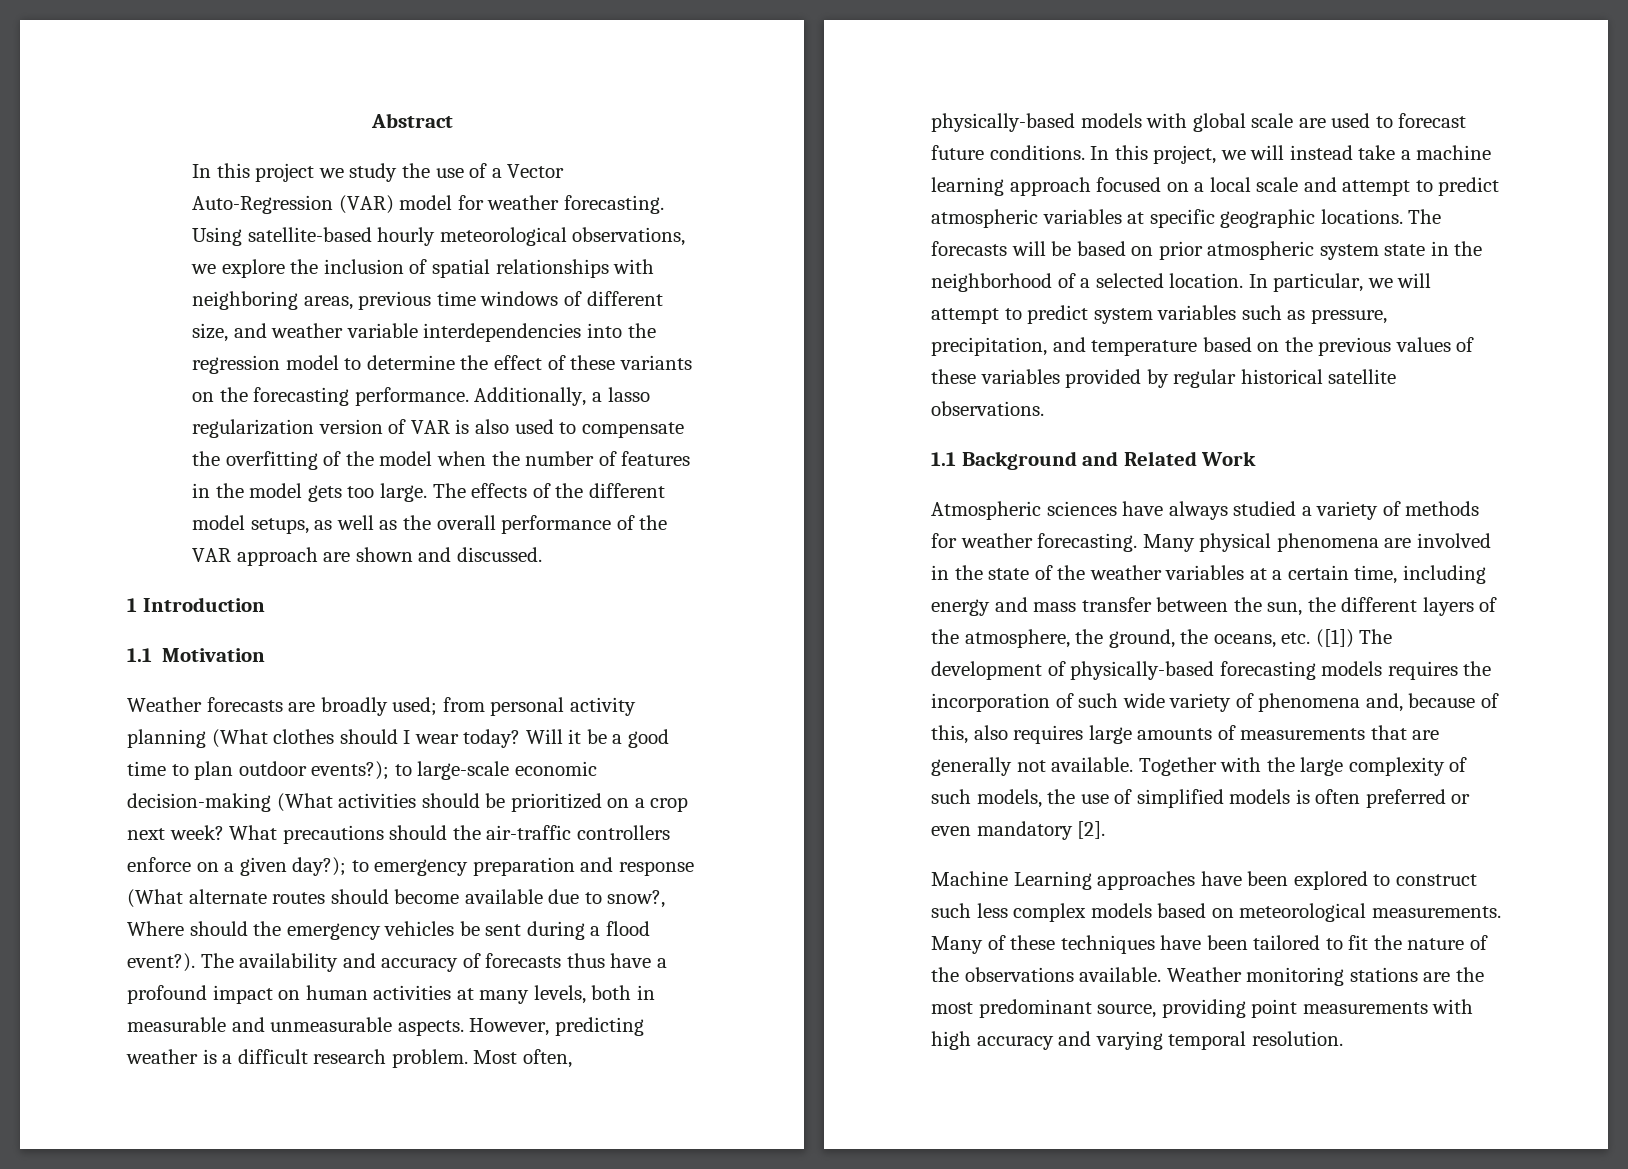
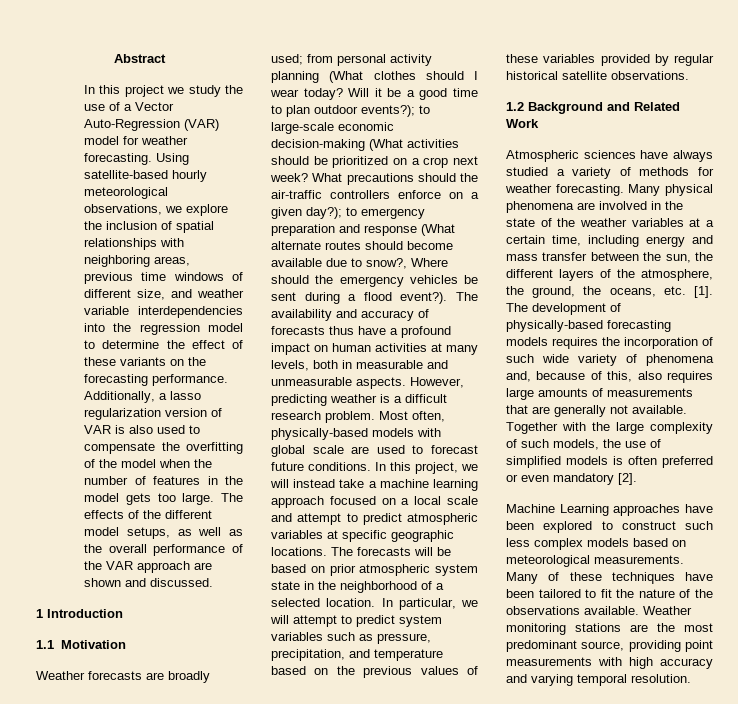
[931,452,956,466] 1.1 -> [506,102,524,111] 1.2
[1315,629,1354,648] ([1]) -> [694,286,713,298] [1].

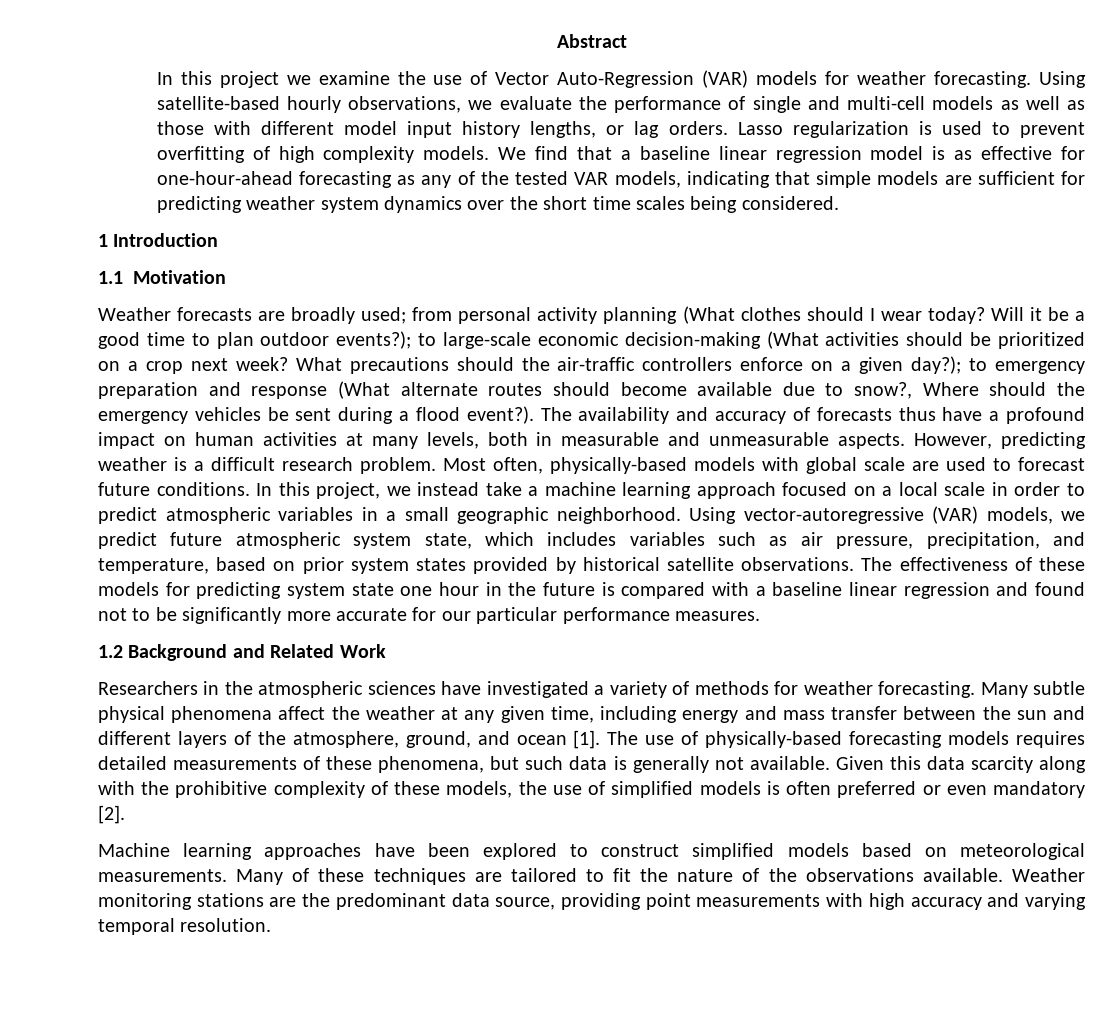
[188,85,243,97] [84,102,133,111] study the use of a -> [318,71,488,85] examine the use of
[84,136,120,145] model -> [756,71,818,85] models
[84,187,169,199] meteorological -> (342, 104) none
[186,204,229,216] [84,221,215,233] [84,238,185,250] [84,255,191,267] [84,272,243,284] [84,289,244,300] [84,306,243,318] [84,323,243,335] [84,340,243,349] [84,357,207,366] [84,374,229,386] [84,391,202,403] [84,408,223,420] [84,425,201,434] [84,442,244,454] [84,459,213,468] [84,476,243,485] [84,493,243,505] [84,510,213,519] [84,527,243,539] [84,544,244,556] [84,561,213,573] [84,578,214,587] explore the inclusion of spatial relationships with neighboring areas, previous time windows of different size, and weather variable interdependencies into the regression model to determine the effect of these variants on the forecasting performance. Additionally, a lasso regularization version of VAR is also used to compensate the overfitting of the model when the number of features in the model gets too large. The effects of the different model setups, as well as the overall performance of the VAR approach are shown and discussed. -> [499,96,1085,113] [156,121,1085,138] [156,146,1086,163] [156,171,1086,188] [156,196,839,213] evaluate the performance of single and multi-cell models as well as those with different model input history lengths, or lag orders. Lasso regularization is used to prevent overfitting of high complexity models. We find that a baseline linear regression model is as effective for one-hour-ahead forecasting as any of the tested VAR models, indicating that simple models are sufficient for predicting weather system dynamics over the short time scales being considered.
[270,479,289,488] will -> (411, 491) none
[271,513,342,525] and attempt -> [991,482,1061,496] in order
[327,530,454,542] [271,547,451,556] [271,564,478,576] [271,581,444,593] [271,598,478,610] [270,615,442,627] [271,632,431,644] [271,649,443,661] [271,666,478,678] [506,54,596,63] at specific geographic locations. The forecasts will be based on prior atmospheric system state in the neighborhood of a selected location. In particular, we will attempt to predict system variables such as pressure, precipitation, and temperature based on the previous values of these variables -> [361,506,1085,524] [98,532,1085,549] [98,557,467,574] in a small geographic neighborhood. Using vector-autoregressive (VAR) models, we predict future atmospheric system state, which includes variables such as air pressure, precipitation, and temperature, based on prior system states
[674,54,714,66] regular -> (576, 565) none
(689, 75) none -> [861,557,1085,571] [98,582,1085,599] [98,607,760,624] The effectiveness of these models for predicting system state one hour in the future is compared with a baseline linear regression and found not to be significantly more accurate for our particular performance measures.
[506,150,713,162] [506,167,548,176] Atmospheric sciences have always studied -> [98,681,589,698] Researchers in the atmospheric sciences have investigated
(661, 190) none -> [1033,681,1085,695] subtle
[577,201,683,210] [506,218,714,227] [506,235,545,244] are involved in the state of the weather variables at a certain -> [278,706,545,723] affect the weather at any given
[665,252,713,263] sun, the -> [1016,706,1086,720] sun and
[506,286,686,298] the ground, the oceans, etc. -> [405,731,567,748] ground, and ocean
[532,303,606,315] development -> [645,735,675,745] use
[602,337,713,349] [506,354,714,366] [506,371,713,383] [506,388,693,400] [506,405,687,417] [506,422,558,434] the incorporation of such wide variety of phenomena and, because of this, also requires large amounts of measurements that are generally not available. Together -> [98,756,1086,773] detailed measurements of these phenomena, but such data is generally not available. Given this data scarcity along
[616,422,644,434] large -> [175,781,268,798] prohibitive
[521,439,549,448] such -> [394,781,441,795] these
[559,504,609,516] Learning -> [183,843,253,860] learning
[685,521,713,530] [506,538,583,550] such less complex -> [692,843,775,860] simplified
[685,572,713,581] [506,589,534,598] have been -> [474,872,502,882] are
[684,623,713,632] [506,640,577,652] most predominant -> [335,893,490,910] predominant data

